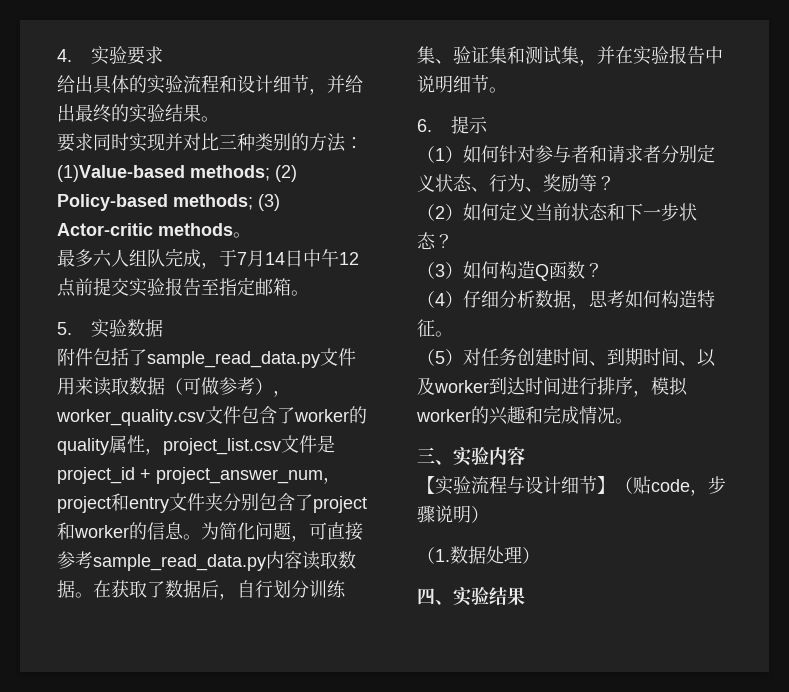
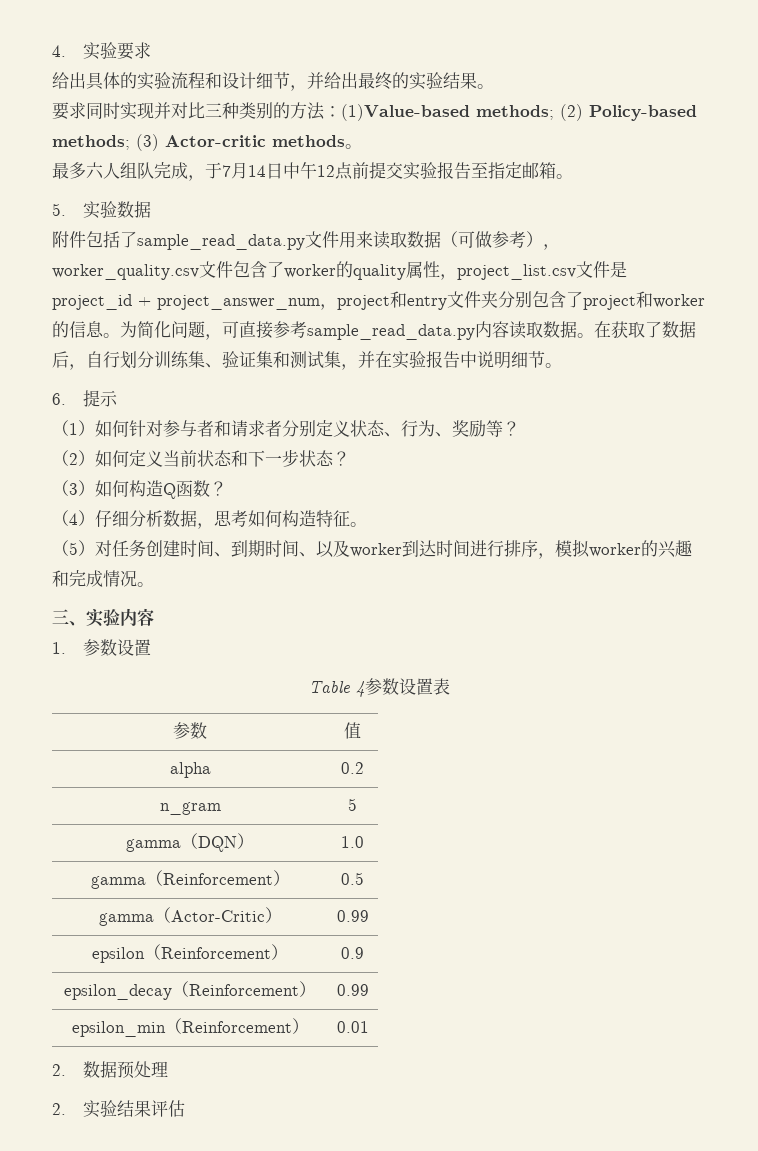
[417,476,726,496] [417,505,489,523] [417,546,486,564] 【实验流程与设计细节】（贴code，步骤说明） // （1.数据 -> [52,639,151,656] [308,678,450,697] [173,722,207,739] [344,722,361,739] [169,762,211,778] [341,762,364,774] [159,802,221,815] [348,798,357,811] [126,833,254,852] [341,836,364,848] [90,870,290,889] [341,872,364,885] [98,907,282,926] [336,910,369,922] [92,944,288,963] [341,947,364,959] [64,981,316,1000] [336,984,369,996] [71,1018,309,1037] [336,1021,369,1033] [52,1061,134,1079] 1.参数设置 // Table 4参数设置表 // 参数 | 值 // alpha | 0.2 // n_gram | 5 // gamma（DQN） | 1.0 // gamma（Reinforcement） | 0.5 // gamma（Actor-Critic） | 0.99 // epsilon（Reinforcement） | 0.9 // epsilon_decay（Reinforcement） | 0.99 // epsilon_min（Reinforcement） | 0.01 // 2.数据预
[522,547,540,564] [417,587,525,606] ） // 四、实验结果 -> [52,1100,185,1118] // 2.实验结果评估

